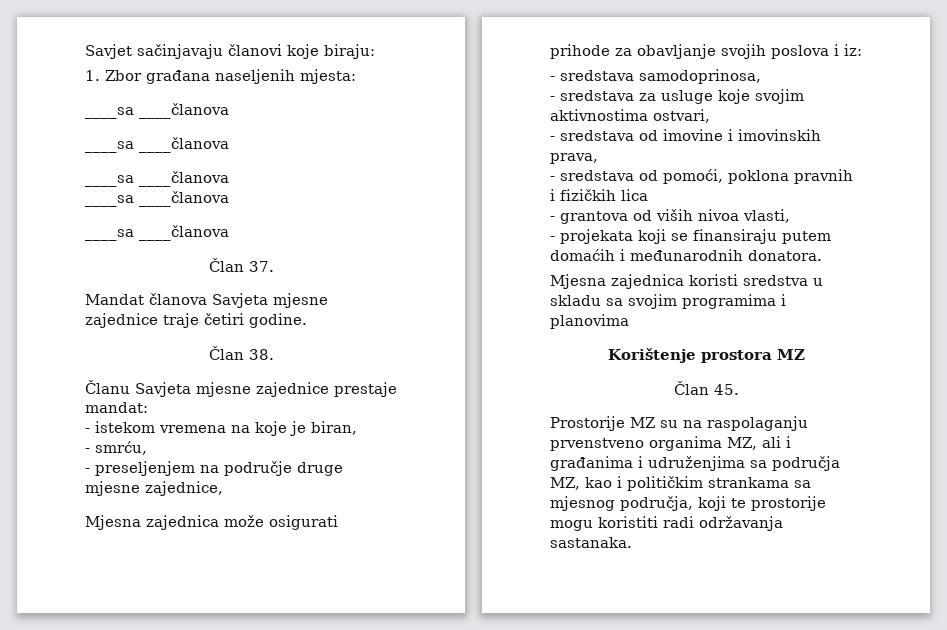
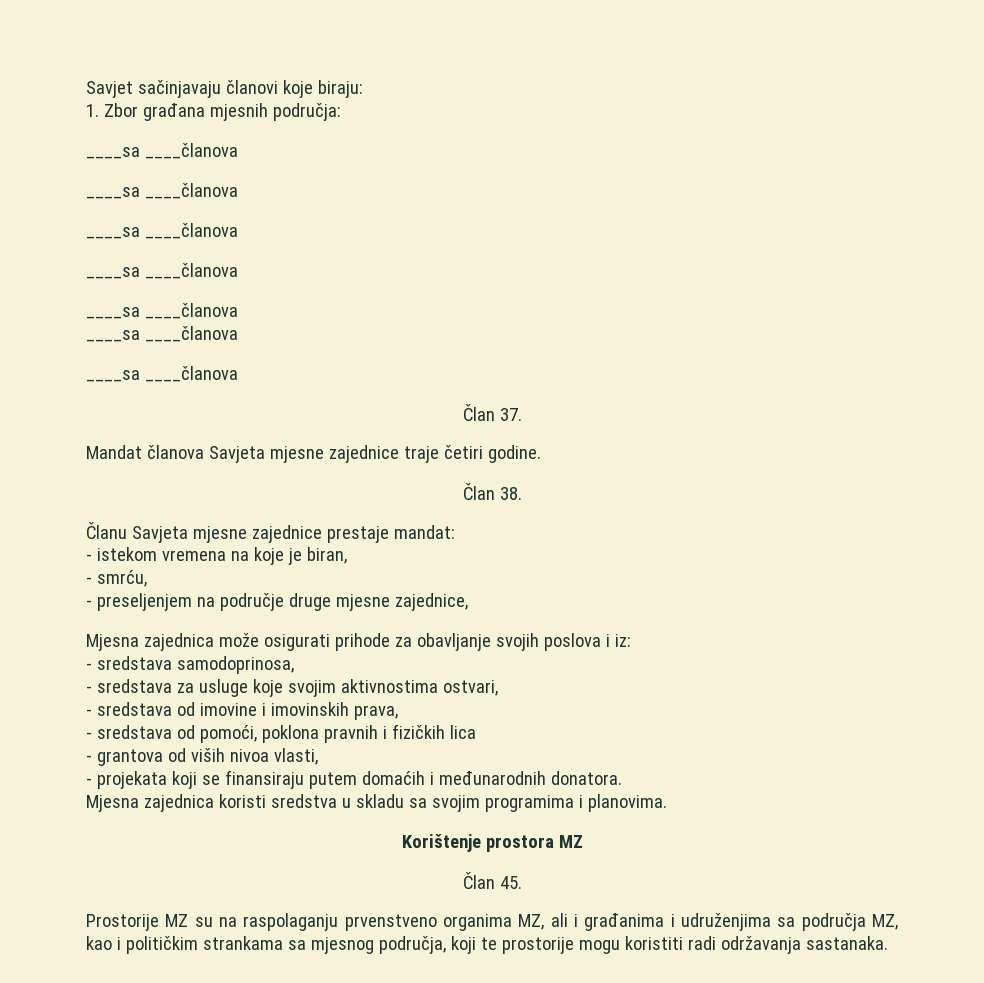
[215,69,356,84] naseljenih mjesta: -> [209,103,341,121] [86,143,238,159] [86,183,238,199] mjesnih područja: // ____sa ____članova // ____sa ____članova
[550,314,629,329] planovima -> [587,794,667,812] planovima.

